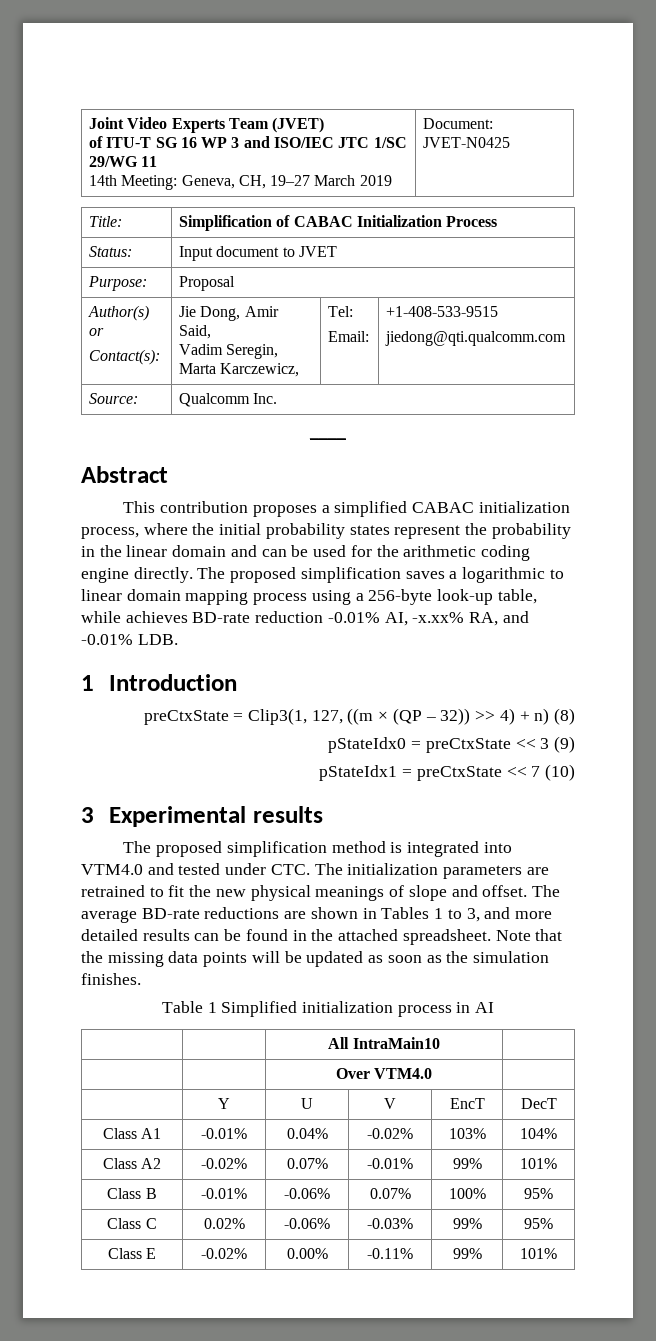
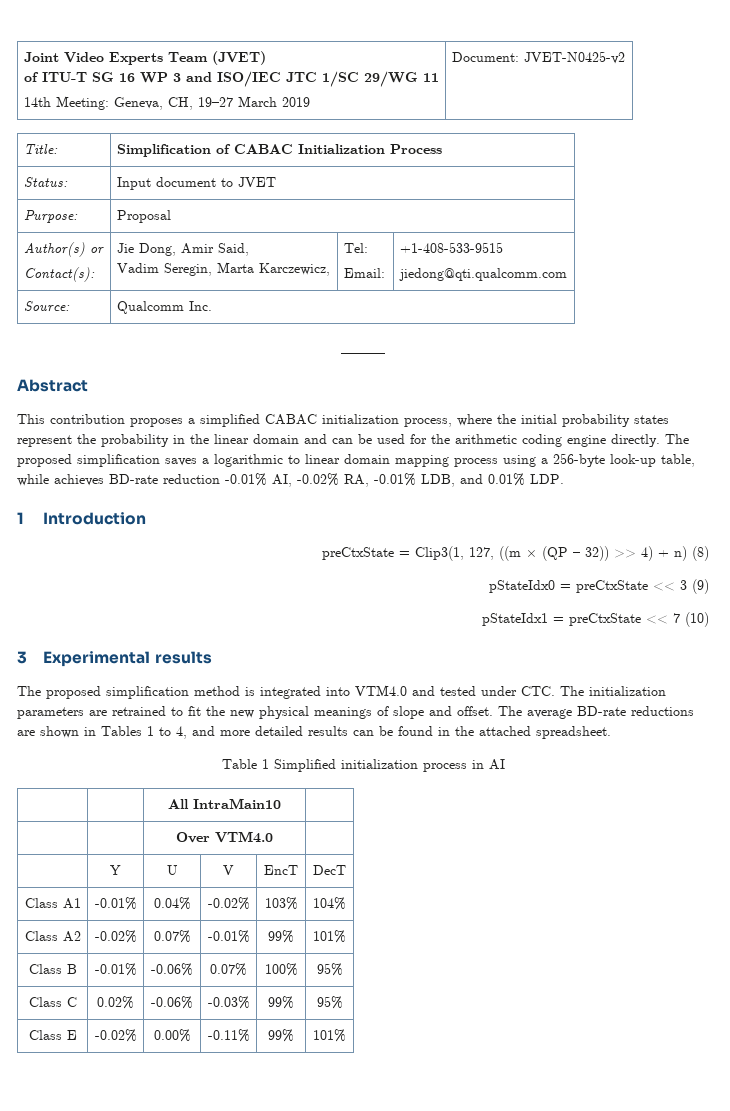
[422,137,510,148] JVET-N0425 -> [523,51,625,64] JVET-N0425-v2
[412,611,529,626] [81,634,178,645] -x.xx% RA, and -0.01% LDB. -> [297,473,564,487] -0.02% RA, -0.01% LDB, and 0.01% LDP.
[466,908,480,922] 3, -> [176,726,187,739] 4,
[495,929,563,941] [81,951,549,967] [81,973,141,985] Note that the missing data points will be updated as soon as the simulation finishes. -> (611, 732) none

